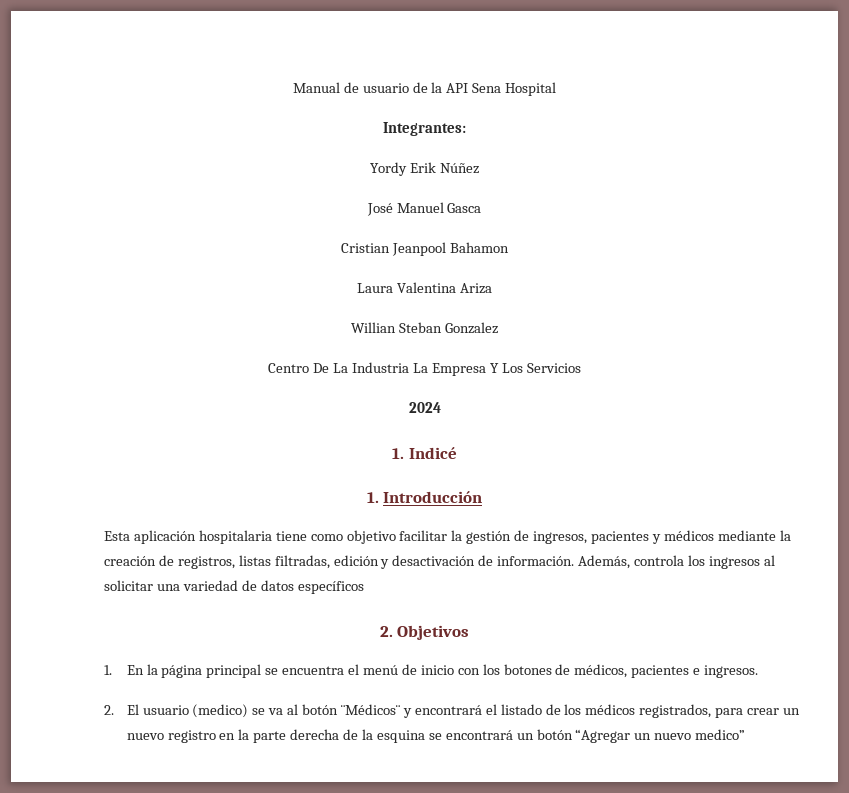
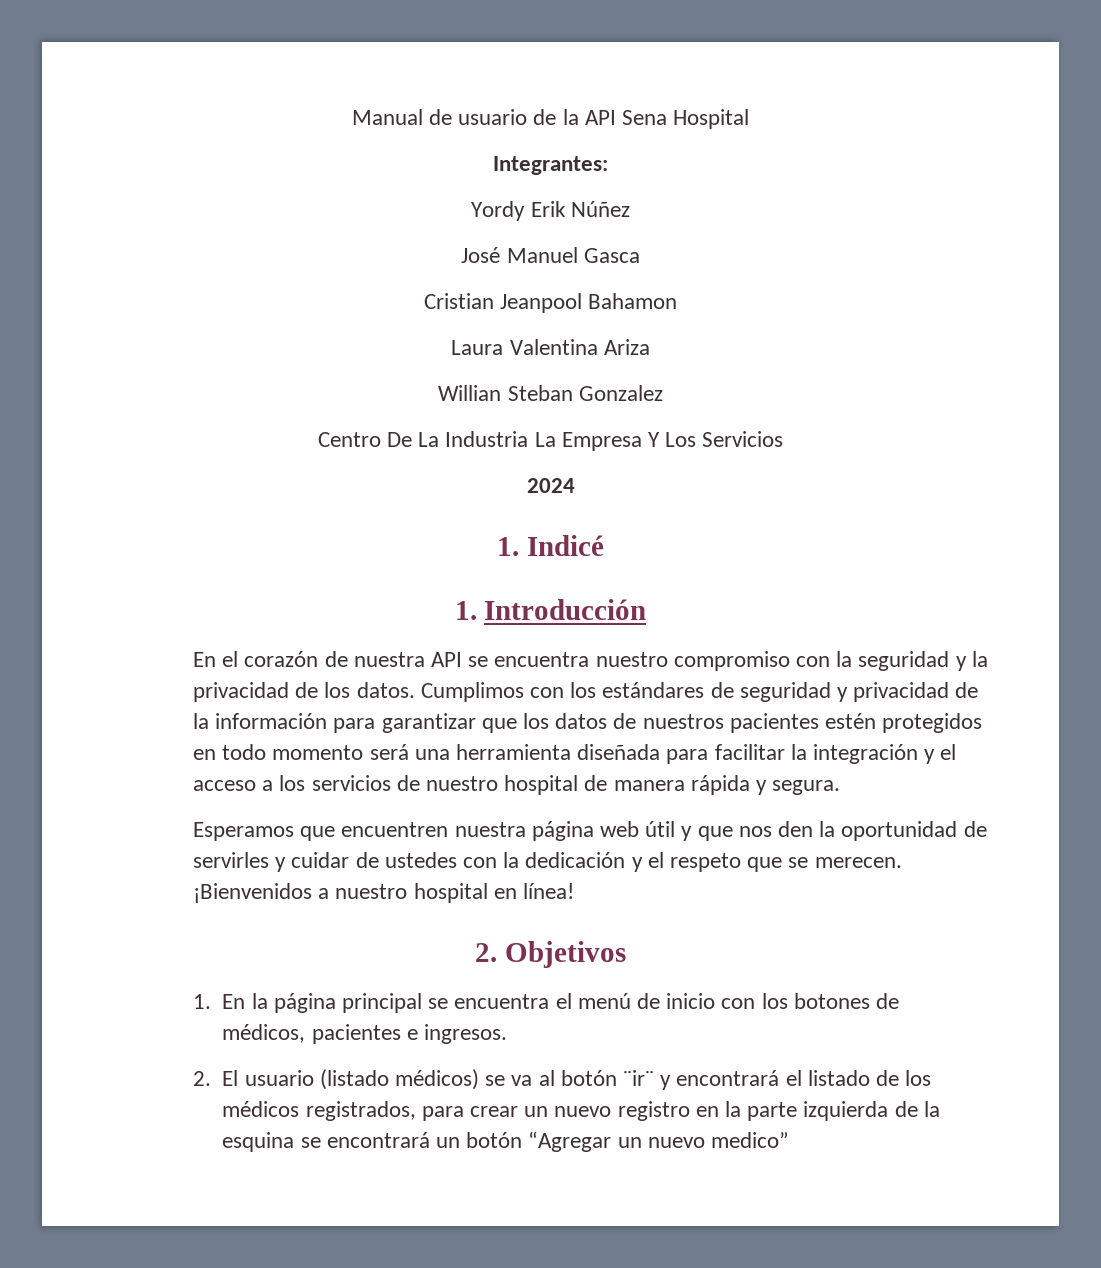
[103,530,791,544] [103,555,775,569] [103,580,364,594] Esta aplicación hospitalaria tiene como objetivo facilitar la gestión de ingresos, pacientes y médicos mediante la creación de registros, listas filtradas, edición y desactivación de información. Además, controla los ingresos al solicitar una variedad de datos específicos -> [192,651,988,671] [192,682,979,702] [192,713,983,733] [192,744,957,764] [192,775,841,795] [192,821,987,841] [192,852,902,872] [192,883,574,903] En el corazón de nuestra API se encuentra nuestro compromiso con la seguridad y la privacidad de los datos. Cumplimos con los estándares de seguridad y privacidad de la información para garantizar que los datos de nuestros pacientes estén protegidos en todo momento será una herramienta diseñada para facilitar la integración y el acceso a los servicios de nuestro hospital de manera rápida y segura. // Esperamos que encuentren nuestra página web útil y que nos den la oportunidad de servirles y cuidar de ustedes con la dedicación y el respeto que se merecen. ¡Bienvenidos a nuestro hospital en línea!
[192,704,249,718] (medico) -> [319,1069,479,1090] (listado médicos)
[341,704,401,715] ¨Médicos¨ -> [623,1070,655,1086] ¨ir¨
[290,729,340,740] derecha -> [803,1101,889,1121] izquierda

